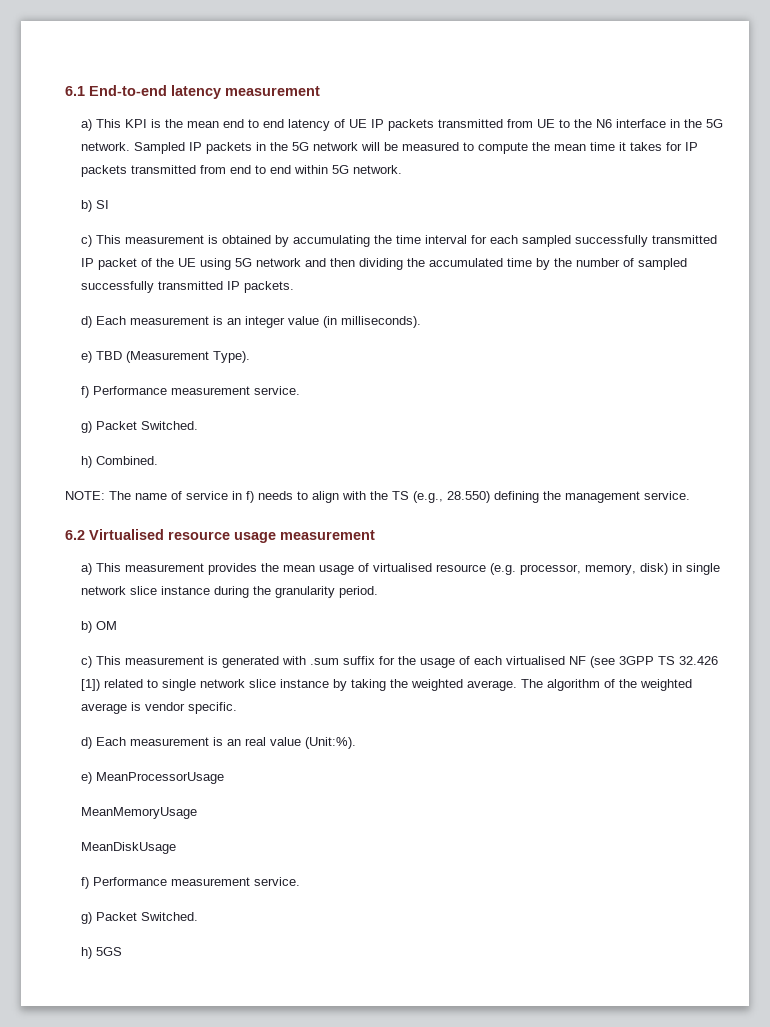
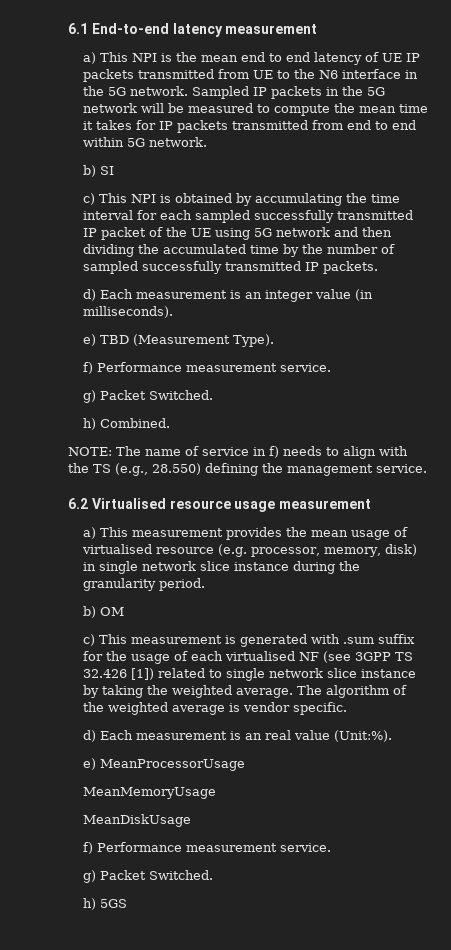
[125,119,148,128] KPI -> [131,53,157,62] NPI
[125,235,205,244] measurement -> [130,194,156,203] NPI

